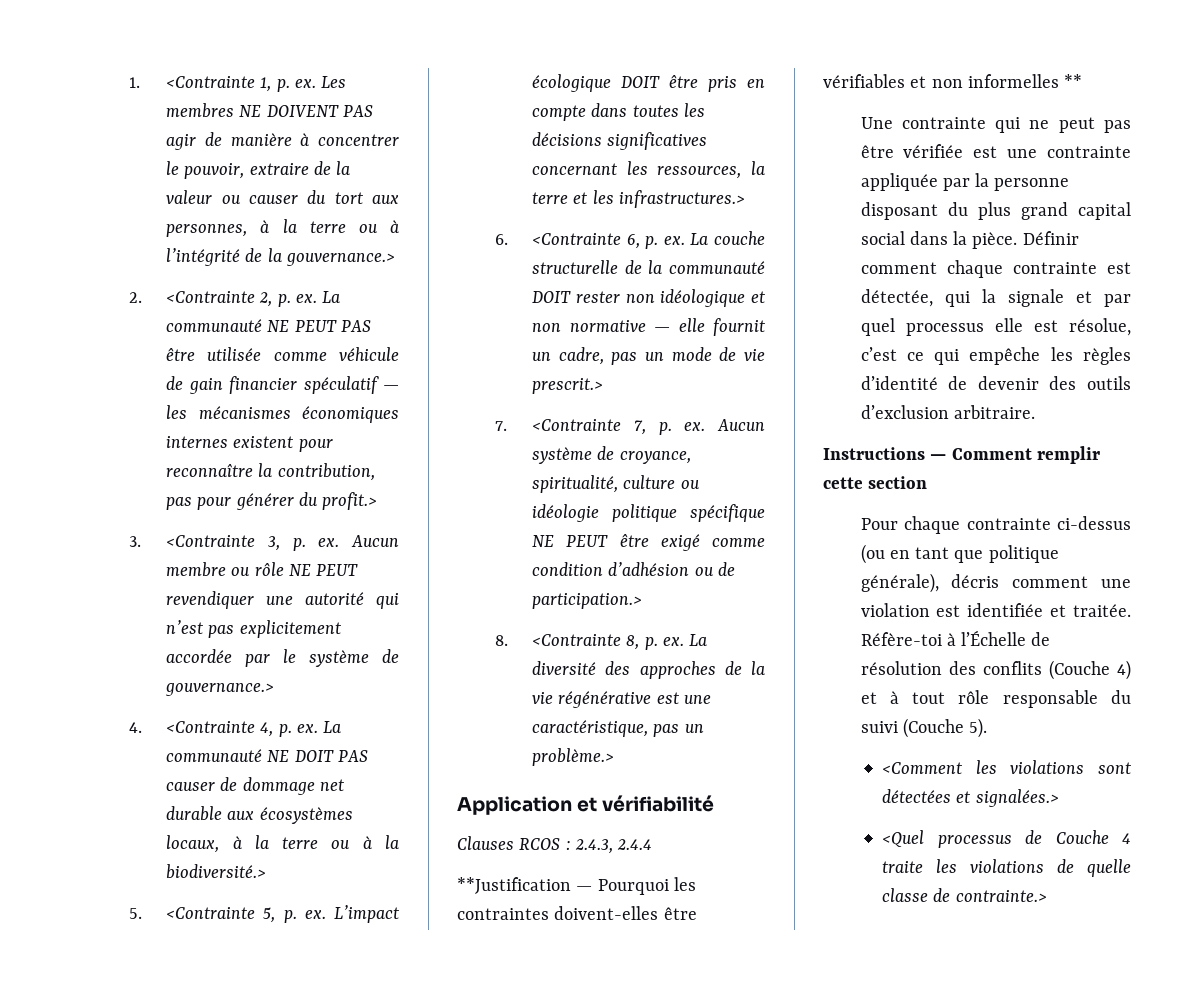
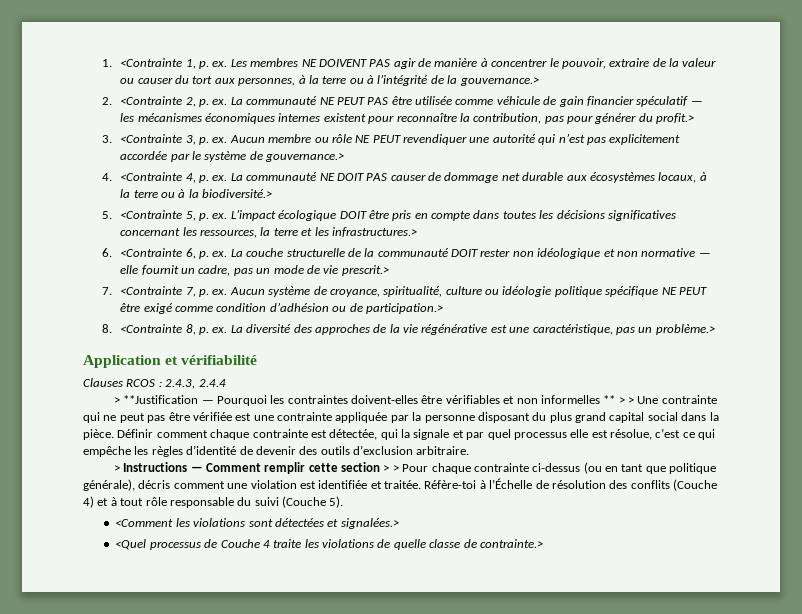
(653, 844) none -> [113,397,120,404] >
(1083, 81) // -> [618,397,635,404] > >
(1035, 412) none -> [113,465,120,472] >
(928, 482) // -> [383,465,399,472] > >

